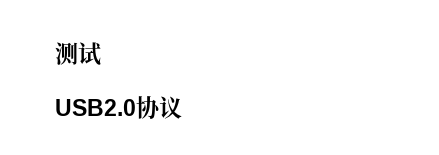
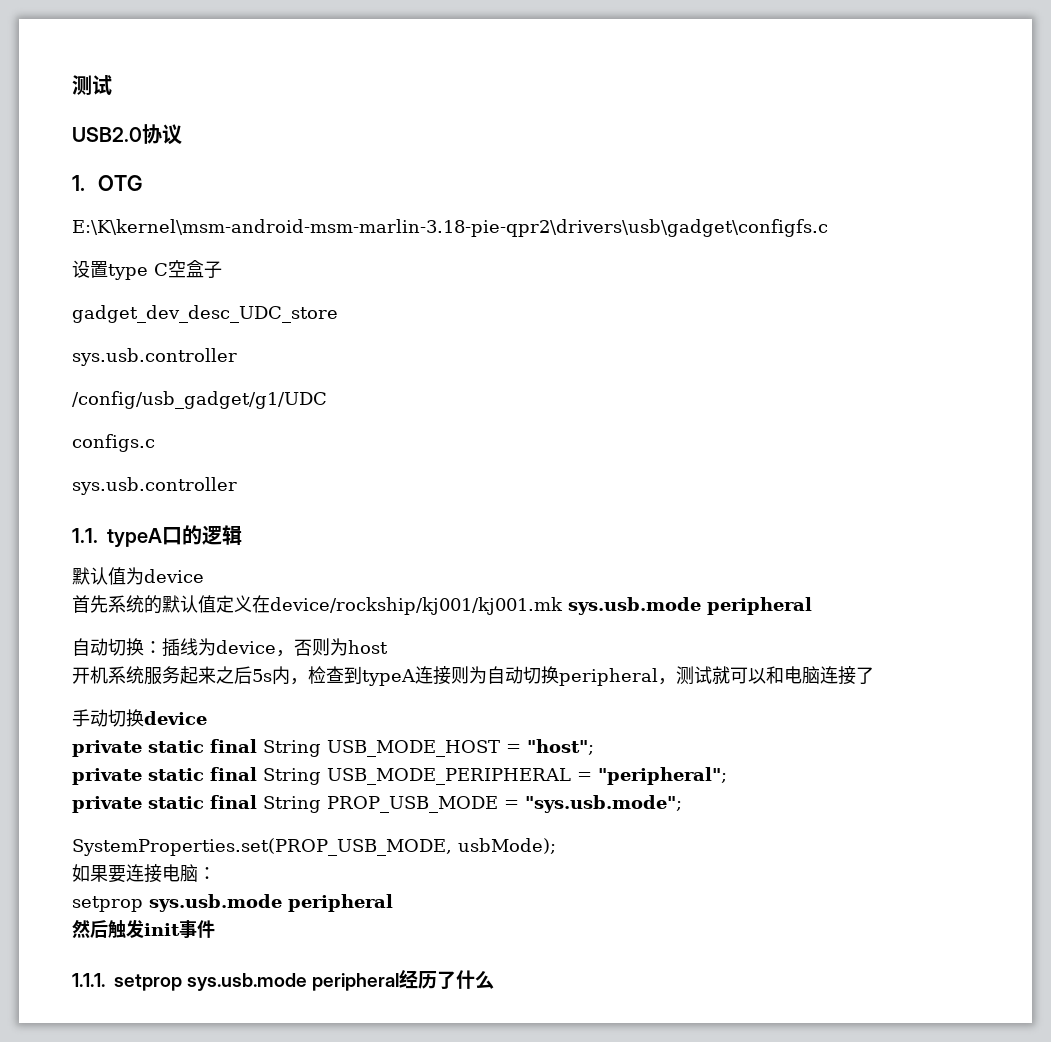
(182, 107) none -> [72,175,142,191] [72,219,828,237] [72,260,222,280] [72,305,338,323] [72,348,237,366] [72,391,327,409] [72,434,155,452] [72,477,237,495] [72,525,242,548] [72,567,204,585] [72,595,812,615] [72,638,388,657] [72,666,874,686] [72,709,207,727] [72,739,594,757] [72,767,727,785] [72,795,682,813] [72,838,556,856] [72,864,216,883] [72,894,393,912] [72,919,215,938] [72,970,495,991] // 1. OTG // E:\K\kernel\msm-android-msm-marlin-3.18-pie-qpr2\drivers\usb\gadget\configfs.c // 设置type C空盒子 // gadget_dev_desc_UDC_store // sys.usb.controller // /config/usb_gadget/g1/UDC // configs.c // sys.usb.controller // 1.1. typeA口的逻辑 // 默认值为device // 首先系统的默认值定义在device/rockship/kj001/kj001.mk sys.usb.mode peripheral // 自动切换：插线为device，否则为host // 开机系统服务起来之后5s内，检查到typeA连接则为自动切换peripheral，测试就可以和电脑连接了 // 手动切换device // private static final String USB_MODE_HOST = "host"; // private static final String USB_MODE_PERIPHERAL = "peripheral"; // private static final String PROP_USB_MODE = "sys.usb.mode"; // SystemProperties.set(PROP_USB_MODE, usbMode); // 如果要连接电脑： // setprop sys.usb.mode peripheral // 然后触发init事件 // 1.1.1. setprop sys.usb.mode peripheral经历了什么

